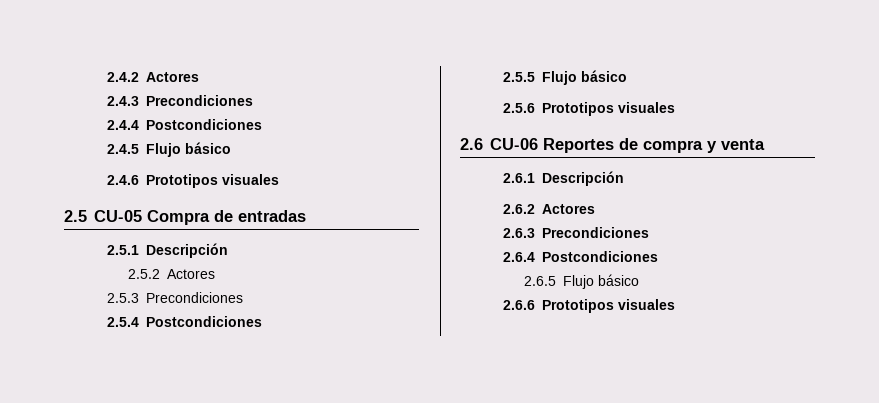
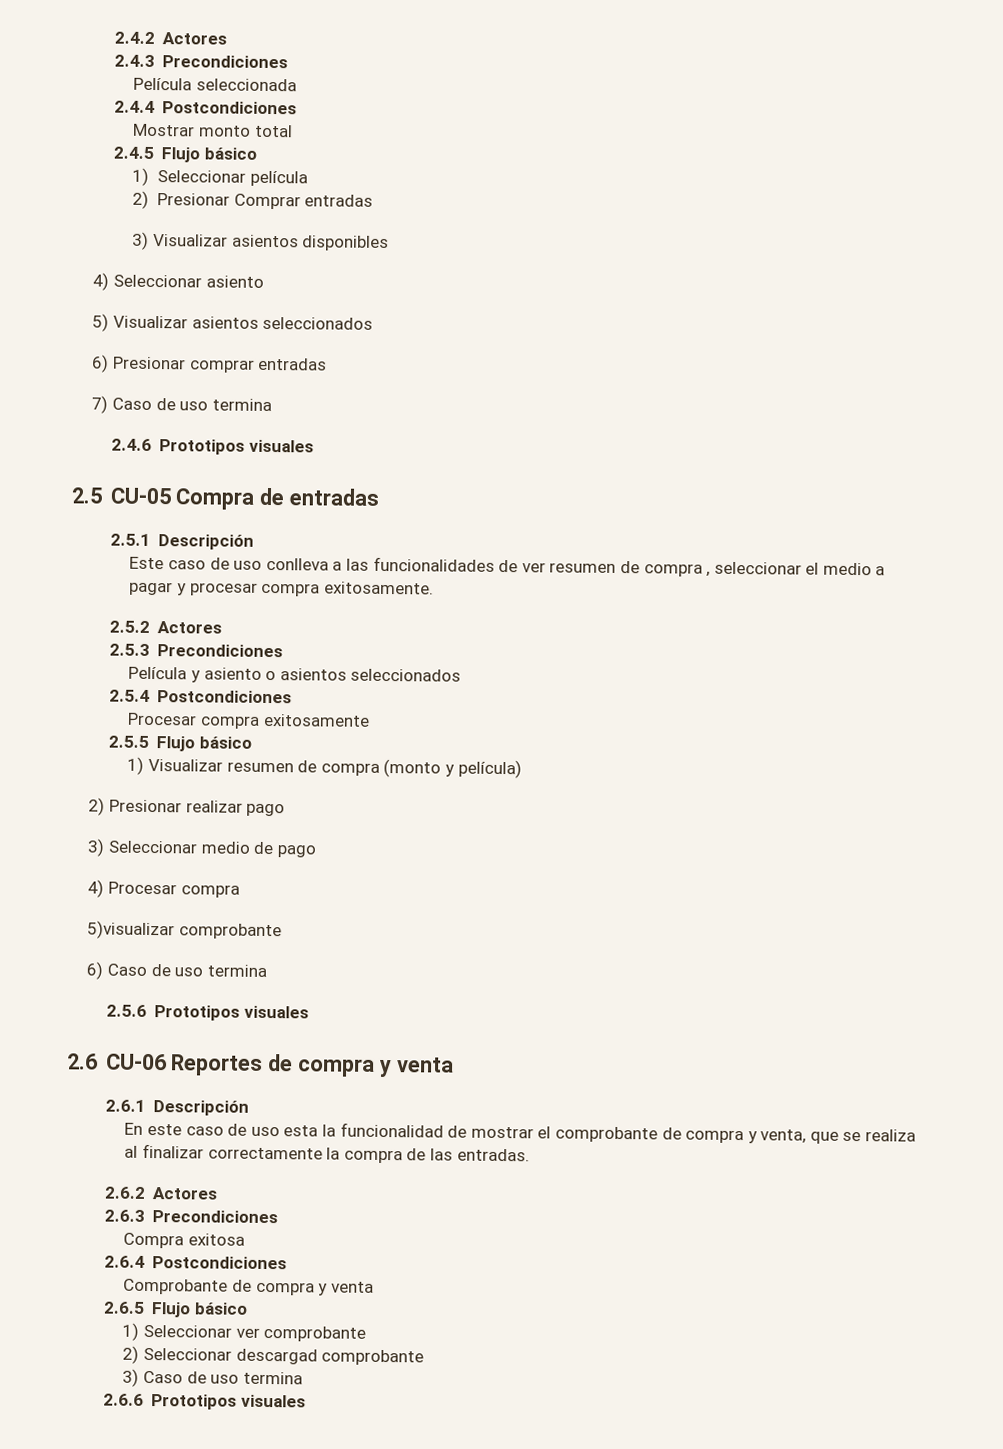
(253, 100) none -> [133,77,298,92] // Película seleccionada
(262, 124) none -> [133,123,293,138] // Mostrar monto total
(231, 148) none -> [132,167,308,187] [132,190,374,210] [132,231,390,252] [92,272,264,291] [92,313,374,332] [91,354,328,373] [91,395,272,414] // 1) Seleccionar película // 2) Presionar Comprar entradas // 3) Visualizar asientos disponibles // 4) Seleccionar asiento // 5) Visualizar asientos seleccionados // 6) Presionar comprar entradas // 7) Caso de uso termina
[128,269,216,279] [106,292,243,303] 2.5.2 Actores // 2.5.3 Precondiciones -> [129,556,886,577] [129,581,434,597] [108,620,223,634] [108,643,284,658] [128,666,462,683] Este caso de uso conlleva a las funcionalidades de ver resumen de compra , seleccionar el medio a pagar y procesar compra exitosamente. // 2.5.2 Actores // 2.5.3 Precondiciones // Película y asiento o asientos seleccionados
(262, 321) none -> [127,712,370,729] // Procesar compra exitosamente
(627, 76) none -> [127,756,522,779] [88,797,286,817] [87,838,316,858] [87,879,240,898] [87,920,283,940] [86,961,267,980] // 1) Visualizar resumen de compra (monto y película) // 2) Presionar realizar pago // 3) Seleccionar medio de pago // 4) Procesar compra // 5)visualizar comprobante // 6) Caso de uso termina
(624, 178) none -> [124,1122,917,1144] [124,1143,530,1164] // En este caso de uso esta la funcionalidad de mostrar el comprobante de compra y venta, que se realiza al finalizar correctamente la compra de las entradas.
(649, 232) none -> [123,1232,246,1249] // Compra exitosa
[524,274,640,289] 2.6.5 Flujo básico -> [123,1278,374,1296] [102,1301,249,1318] [122,1322,367,1342] [122,1345,425,1366] [122,1368,303,1387] Comprobante de compra y venta // 2.6.5 Flujo básico // 1) Seleccionar ver comprobante // 2) Seleccionar descargad comprobante // 3) Caso de uso termina

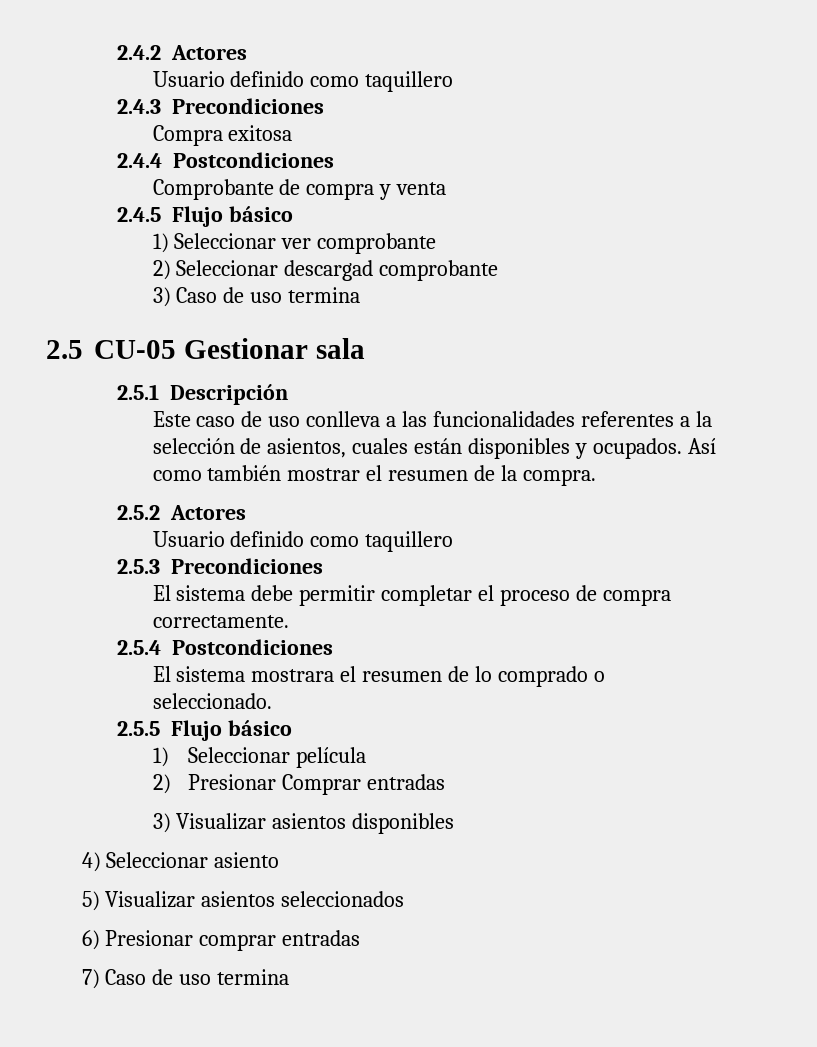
(228, 38) none -> [152,71,454,92] // Usuario definido como taquillero
[133,77,298,92] Película seleccionada -> [152,125,293,146] Compra exitosa
[133,123,293,138] [112,146,154,160] Mostrar monto total // 2.4.5 -> [152,179,447,200] [117,206,293,227] [152,233,437,254] [152,260,499,281] [152,287,361,307] [46,338,365,359] [117,384,289,405] [152,411,712,427] [152,438,717,459] [152,465,597,486] [117,505,247,520] [152,531,454,552] [117,558,324,574] [152,585,672,606] [152,615,289,628] [117,639,334,655] [152,666,606,687] [152,693,272,709] [117,721,161,736] Comprobante de compra y venta // 2.4.5 Flujo básico // 1) Seleccionar ver comprobante // 2) Seleccionar descargad comprobante // 3) Caso de uso termina // 2.5 CU-05 Gestionar sala // 2.5.1 Descripción // Este caso de uso conlleva a las funcionalidades referentes a la selección de asientos, cuales están disponibles y ocupados. Así como también mostrar el resumen de la compra. // 2.5.2 Actores // Usuario definido como taquillero // 2.5.3 Precondiciones // El sistema debe permitir completar el proceso de compra correctamente. // 2.5.4 Postcondiciones // El sistema mostrara el resumen de lo comprado o seleccionado. // 2.5.5
[110,438,315,455] [71,487,380,510] [109,533,255,550] [129,556,886,577] [129,581,434,597] [108,620,223,634] [108,643,284,658] [128,666,462,683] [108,689,293,704] [127,712,370,729] [107,735,253,752] [127,756,522,779] [88,797,286,817] [87,838,316,858] [87,879,240,898] [87,920,283,940] [86,961,267,980] [105,1004,310,1021] [67,1053,454,1078] [104,1099,250,1116] [124,1122,917,1144] [124,1143,530,1164] [103,1186,219,1200] [103,1209,279,1224] [123,1232,246,1249] [103,1255,288,1270] [123,1278,374,1296] [102,1301,249,1318] [122,1322,367,1342] [122,1345,425,1366] [122,1368,303,1387] [102,1393,307,1410] // 2.4.6 Prototipos visuales // 2.5 CU-05 Compra de entradas // 2.5.1 Descripción // Este caso de uso conlleva a las funcionalidades de ver resumen de compra , seleccionar el medio a pagar y procesar compra exitosamente. // 2.5.2 Actores // 2.5.3 Precondiciones // Película y asiento o asientos seleccionados // 2.5.4 Postcondiciones // Procesar compra exitosamente // 2.5.5 Flujo básico // 1) Visualizar resumen de compra (monto y película) // 2) Presionar realizar pago // 3) Seleccionar medio de pago // 4) Procesar compra // 5)visualizar comprobante // 6) Caso de uso termina // 2.5.6 Prototipos visuales // 2.6 CU-06 Reportes de compra y venta // 2.6.1 Descripción // En este caso de uso esta la funcionalidad de mostrar el comprobante de compra y venta, que se realiza al finalizar correctamente la compra de las entradas. // 2.6.2 Actores // 2.6.3 Precondiciones // Compra exitosa // 2.6.4 Postcondiciones // Comprobante de compra y venta // 2.6.5 Flujo básico // 1) Seleccionar ver comprobante // 2) Seleccionar descargad comprobante // 3) Caso de uso termina // 2.6.6 Prototipos visuales -> (290, 977) none

